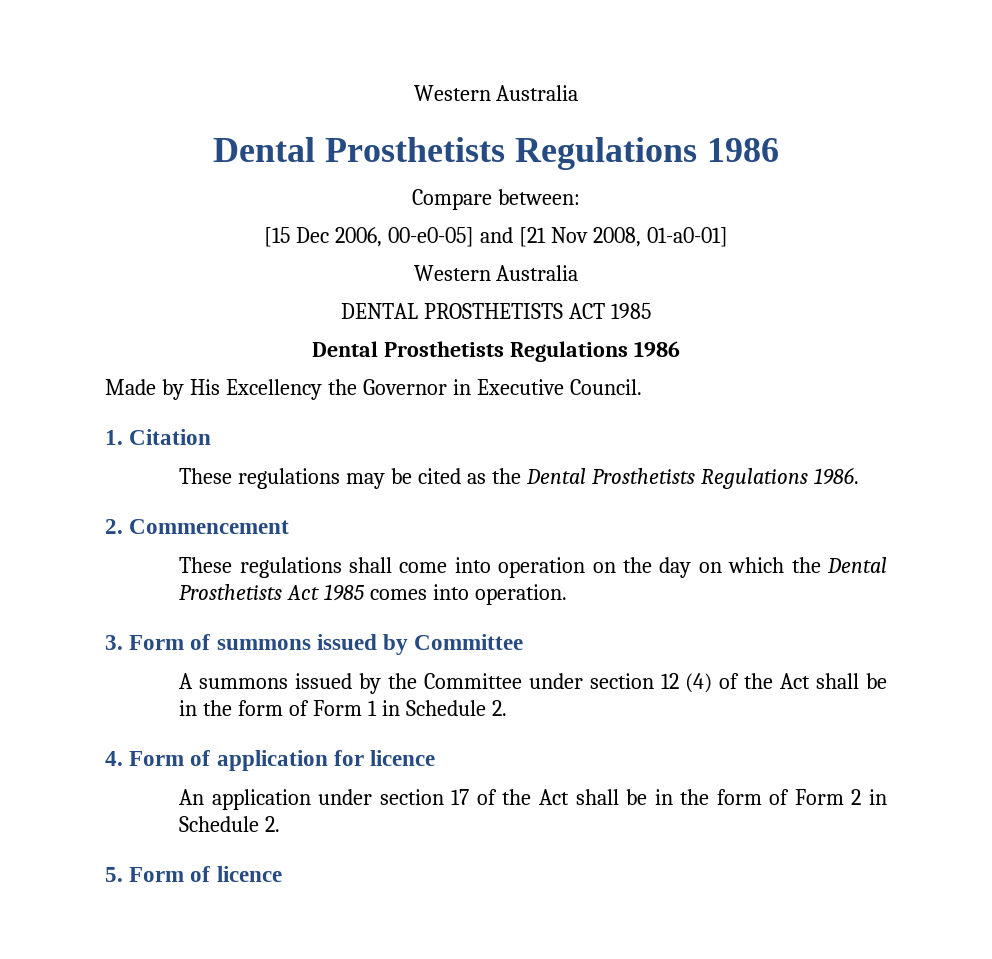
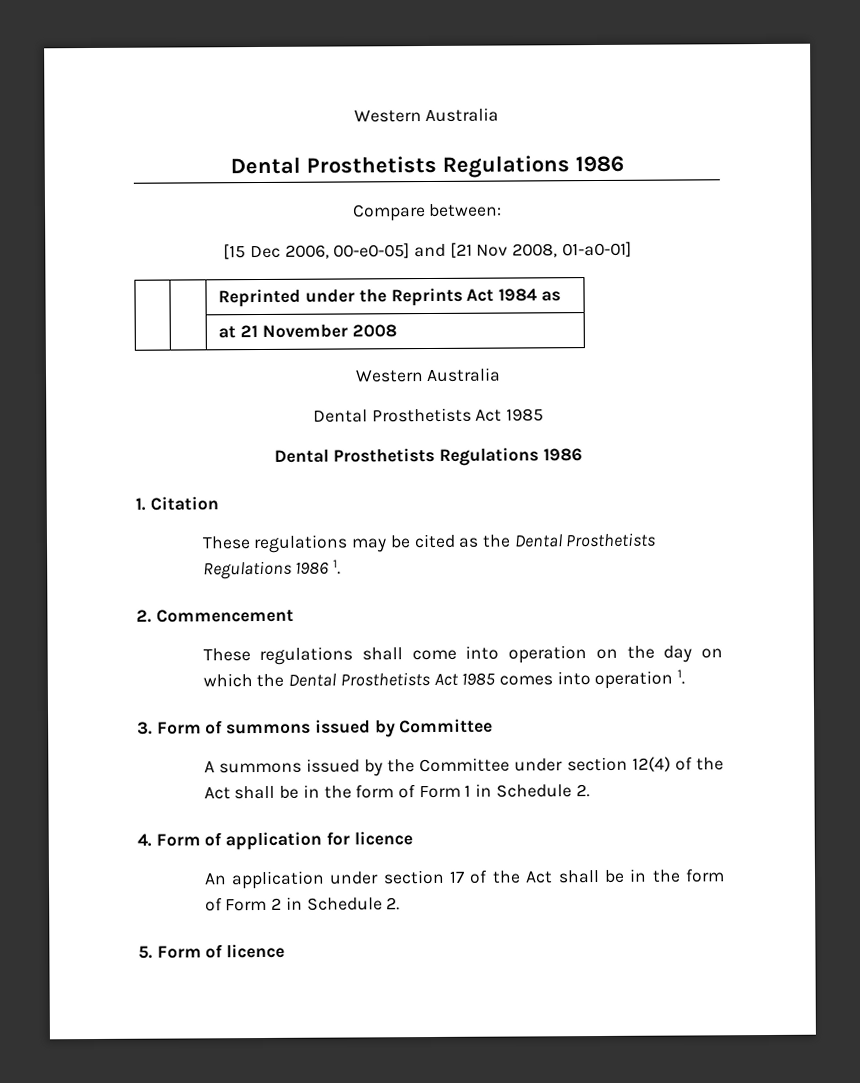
[413,265,579,281] [341,303,605,319] // Western Australia // DENTAL PROSTHETISTS ACT -> [218,287,561,308] [218,324,397,339] [354,367,502,383] [312,407,503,423] // | | Reprinted under the Reprints Act 1984 as // | | at 21 November 2008 // Western Australia // Dental Prosthetists Act
[105,379,642,400] // Made by His Excellency the Governor in Executive Council. -> (583, 455) none
[813,467,859,485] 1986. -> [295,559,342,575] 1986 1.
[474,584,567,605] operation. -> [594,669,686,690] operation 1.
[660,673,713,693] 12 (4) -> [631,756,671,772] 12(4)

